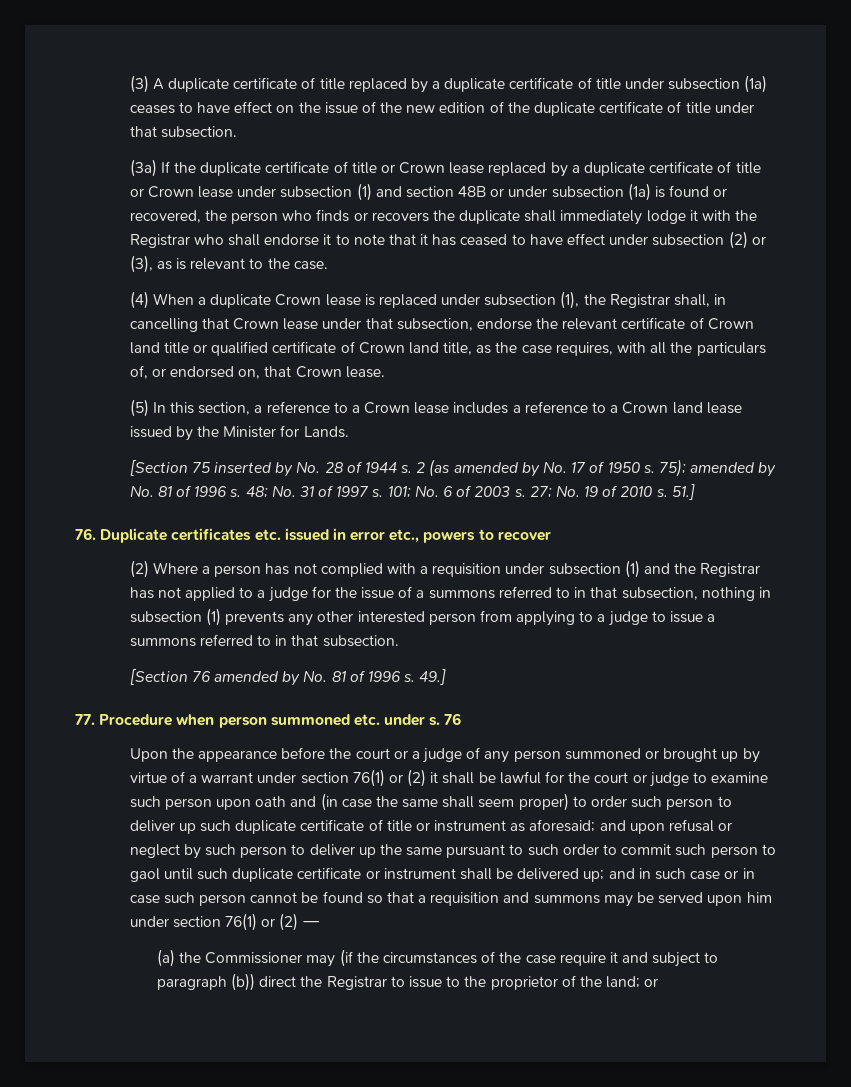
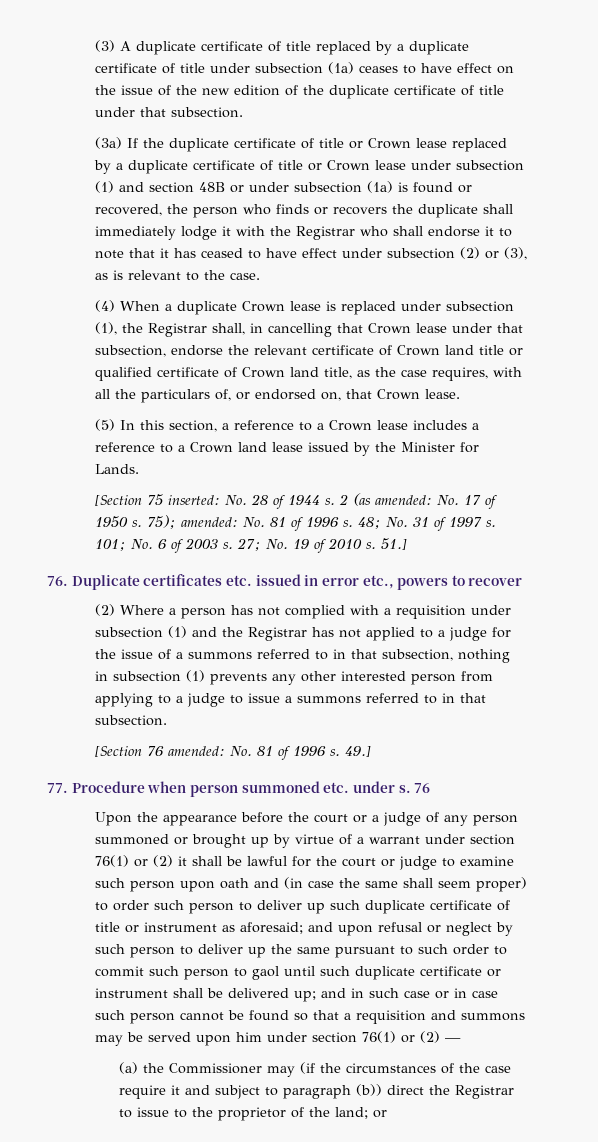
[213,462,294,477] inserted by -> [167,495,220,505] inserted:
[453,462,540,477] amended by -> [374,495,432,505] amended:
[690,462,777,477] amended by -> [180,517,238,527] amended:
[213,671,301,686] amended by -> [167,746,225,756] amended:

